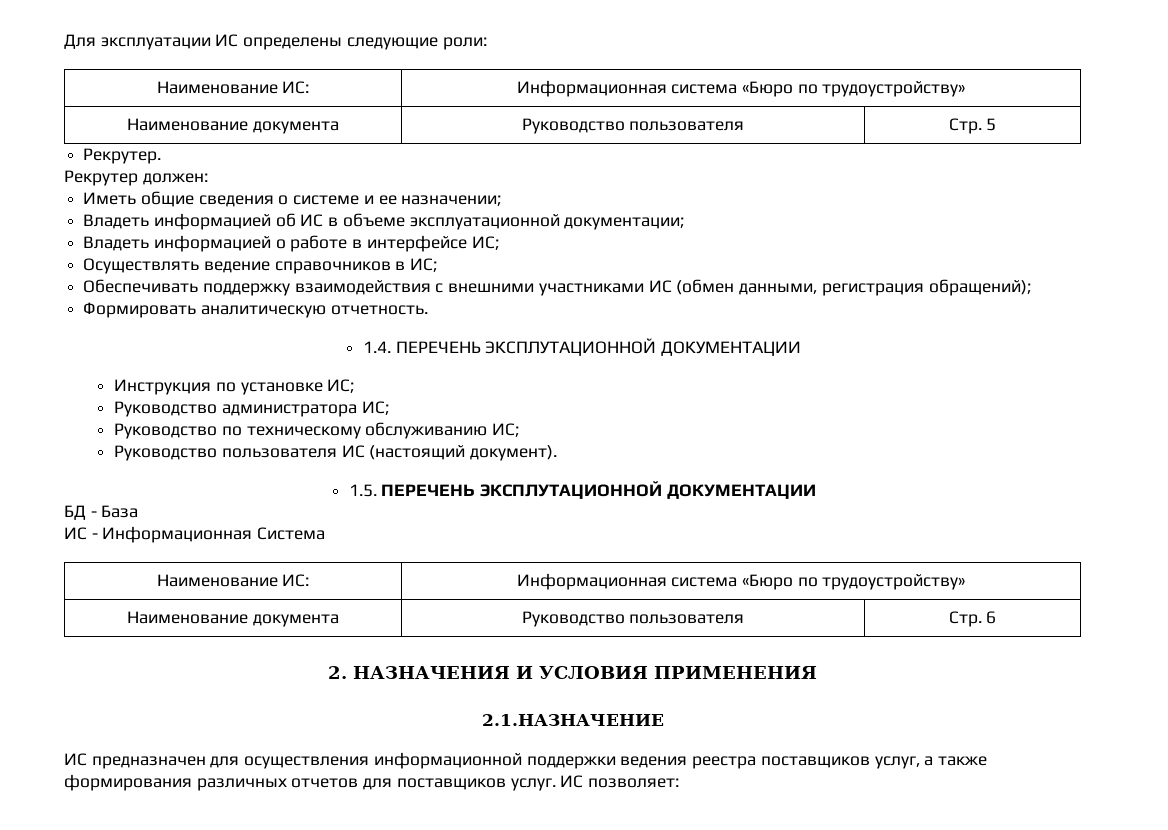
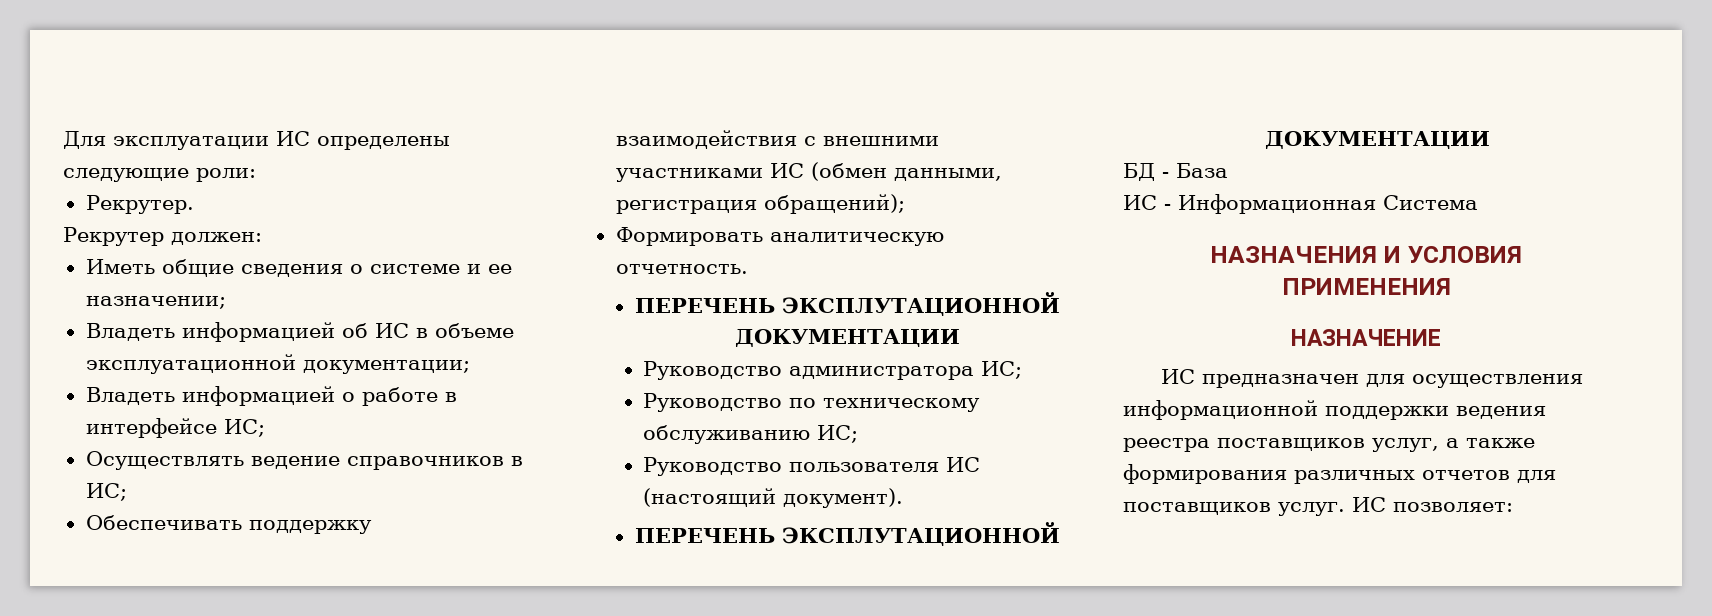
[156,81,310,94] [516,80,966,97] [127,118,339,134] [521,118,745,134] [948,118,997,134] // Наименование ИС: | Информационная система «Бюро по трудоустройству» // Наименование документа | Руководство пользователя | Стр. 5 -> (256, 175) none
[363,338,802,356] [114,379,355,395] 1.4. ПЕРЕЧЕНЬ ЭКСПЛУТАЦИОННОЙ ДОКУМЕНТАЦИИ // Инструкция по установке ИС; -> [634,292,1060,316] [734,329,960,347] ПЕРЕЧЕНЬ ЭКСПЛУТАЦИОННОЙ ДОКУМЕНТАЦИИ
[348,484,377,497] 1.5. -> (904, 498) none
[156,574,310,587] [516,573,966,590] [127,611,339,627] [521,611,745,627] [948,611,997,627] [328,666,347,679] // Наименование ИС: | Информационная система «Бюро по трудоустройству» // Наименование документа | Руководство пользователя | Стр. 6 // 2. -> (1478, 202) //
[481,714,664,726] 2.1.НАЗНАЧЕНИЕ -> [1291,329,1441,346] НАЗНАЧЕНИЕ

